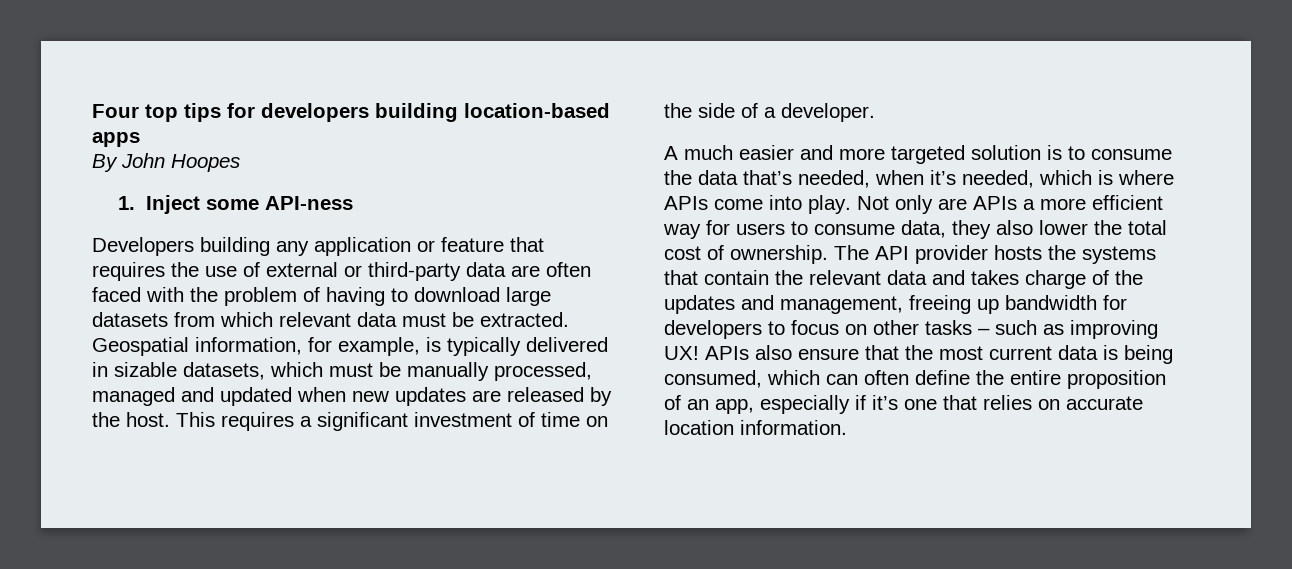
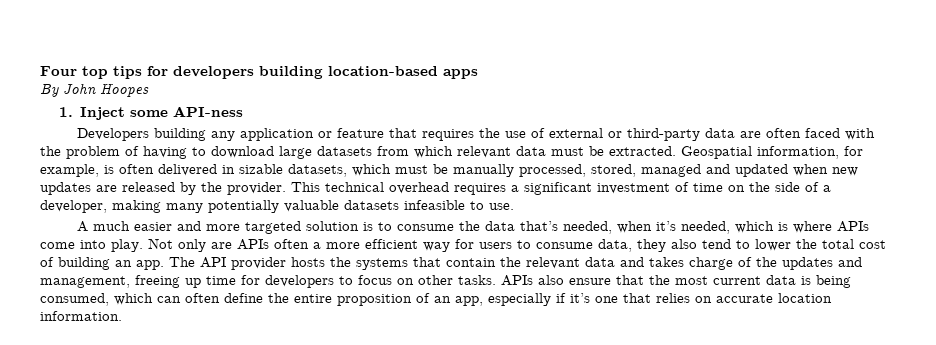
[447,337,521,356] typically -> [119,164,154,174] often
(592, 371) none -> [591,164,636,177] stored,
[126,412,215,427] host. This -> [227,182,449,195] provider. This technical overhead
[781,103,875,122] developer. -> [40,200,514,213] developer, making many potentially valuable datasets infeasible to use.
(1017, 203) none -> [274,239,309,249] often
(1033, 227) none -> [702,239,750,249] tend to
[730,245,828,264] ownership. -> [58,257,164,270] building an app.
[1005,295,1097,310] bandwidth -> [206,276,236,285] time
[925,320,1158,339] [664,346,699,360] tasks – such as improving UX! -> [458,275,496,285] tasks.

